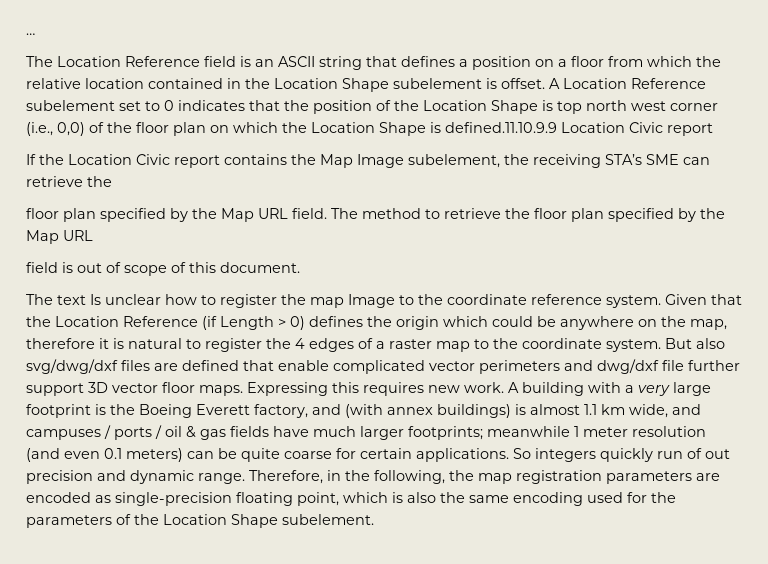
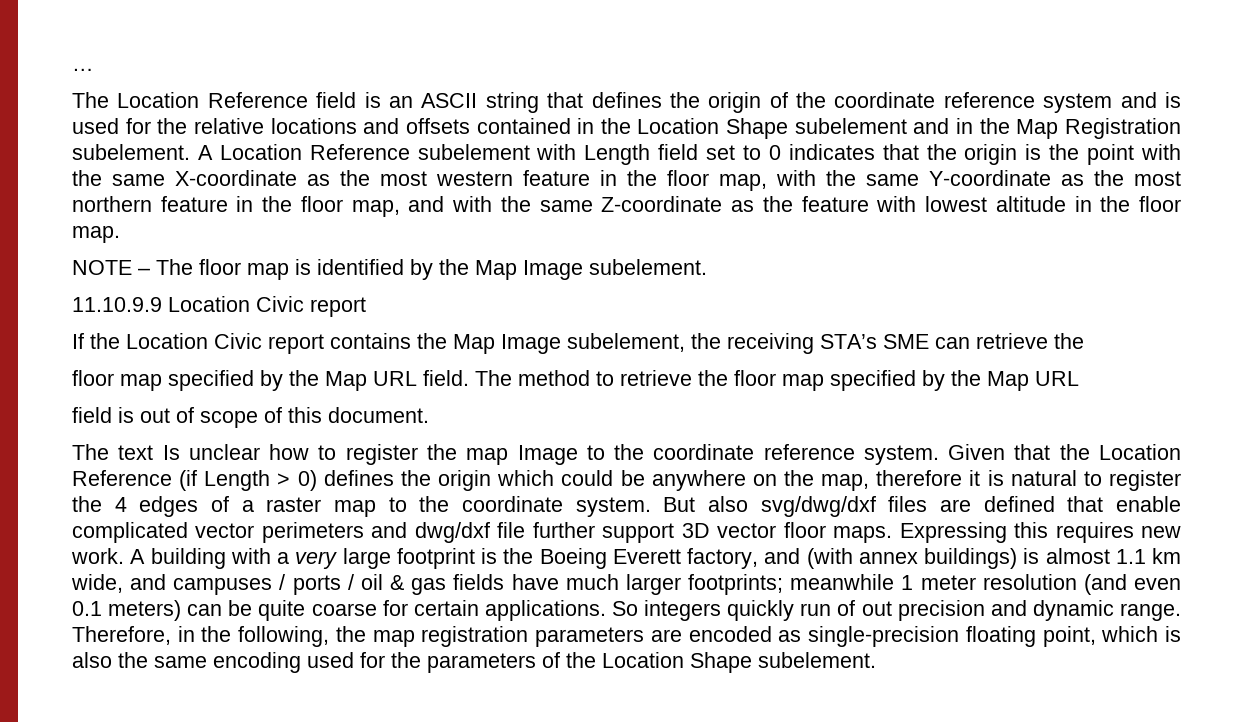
[459,56,721,70] [26,78,144,89] a position on a floor from which the relative location -> [669,92,1182,113] [72,118,470,134] the origin of the coordinate reference system and is used for the relative locations and offsets
[486,78,545,89] is offset. -> [913,118,1181,139] [72,144,190,160] and in the Map Registration subelement.
(115, 105) none -> [536,144,699,165] with Length field
[313,100,718,114] [26,122,557,136] position of the Location Shape is top north west corner (i.e., 0,0) of the floor plan on which the Location Shape is defined.11.10.9.9 -> [964,144,1182,165] [72,170,1181,191] [72,196,1181,217] [72,226,120,243] [72,259,707,280] [72,297,162,312] origin is the point with the same X-coordinate as the most western feature in the floor map, with the same Y-coordinate as the most northern feature in the floor map, and with the same Z-coordinate as the feature with lowest altitude in the floor map. // NOTE – The floor map is identified by the Map Image subelement. // 11.10.9.9
[63,208,96,222] plan -> [120,374,162,391] map
[571,208,604,222] plan -> [782,374,824,391] map

